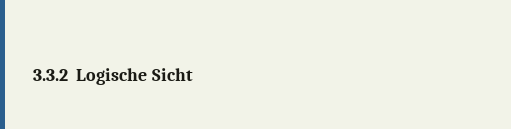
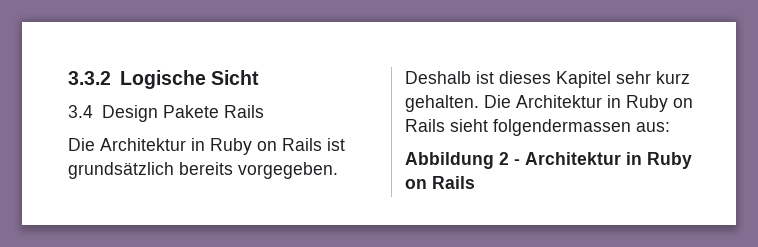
(193, 74) none -> [68,105,264,122] [68,138,345,155] [68,162,338,179] [405,71,690,88] [405,95,693,112] [405,119,670,136] [405,152,692,169] [405,176,475,189] // 3.4 Design Pakete Rails // Die Architektur in Ruby on Rails ist grundsätzlich bereits vorgegeben. Deshalb ist dieses Kapitel sehr kurz gehalten. Die Architektur in Ruby on Rails sieht folgendermassen aus: // Abbildung 2 - Architektur in Ruby on Rails

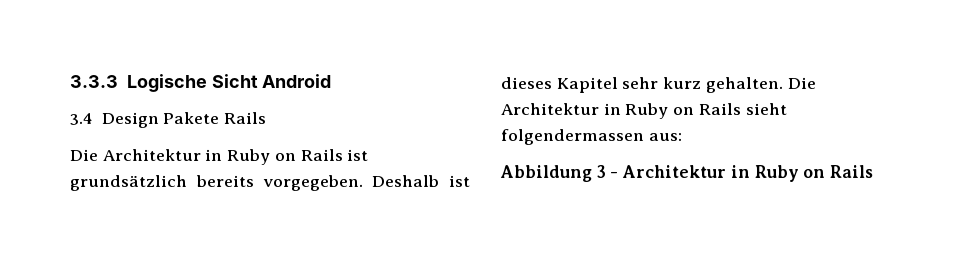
[68,71,111,85] 3.3.2 -> [70,75,118,88] 3.3.3
(260, 77) none -> [262,74,332,88] Android
[499,152,509,165] 2 -> [596,165,606,178] 3

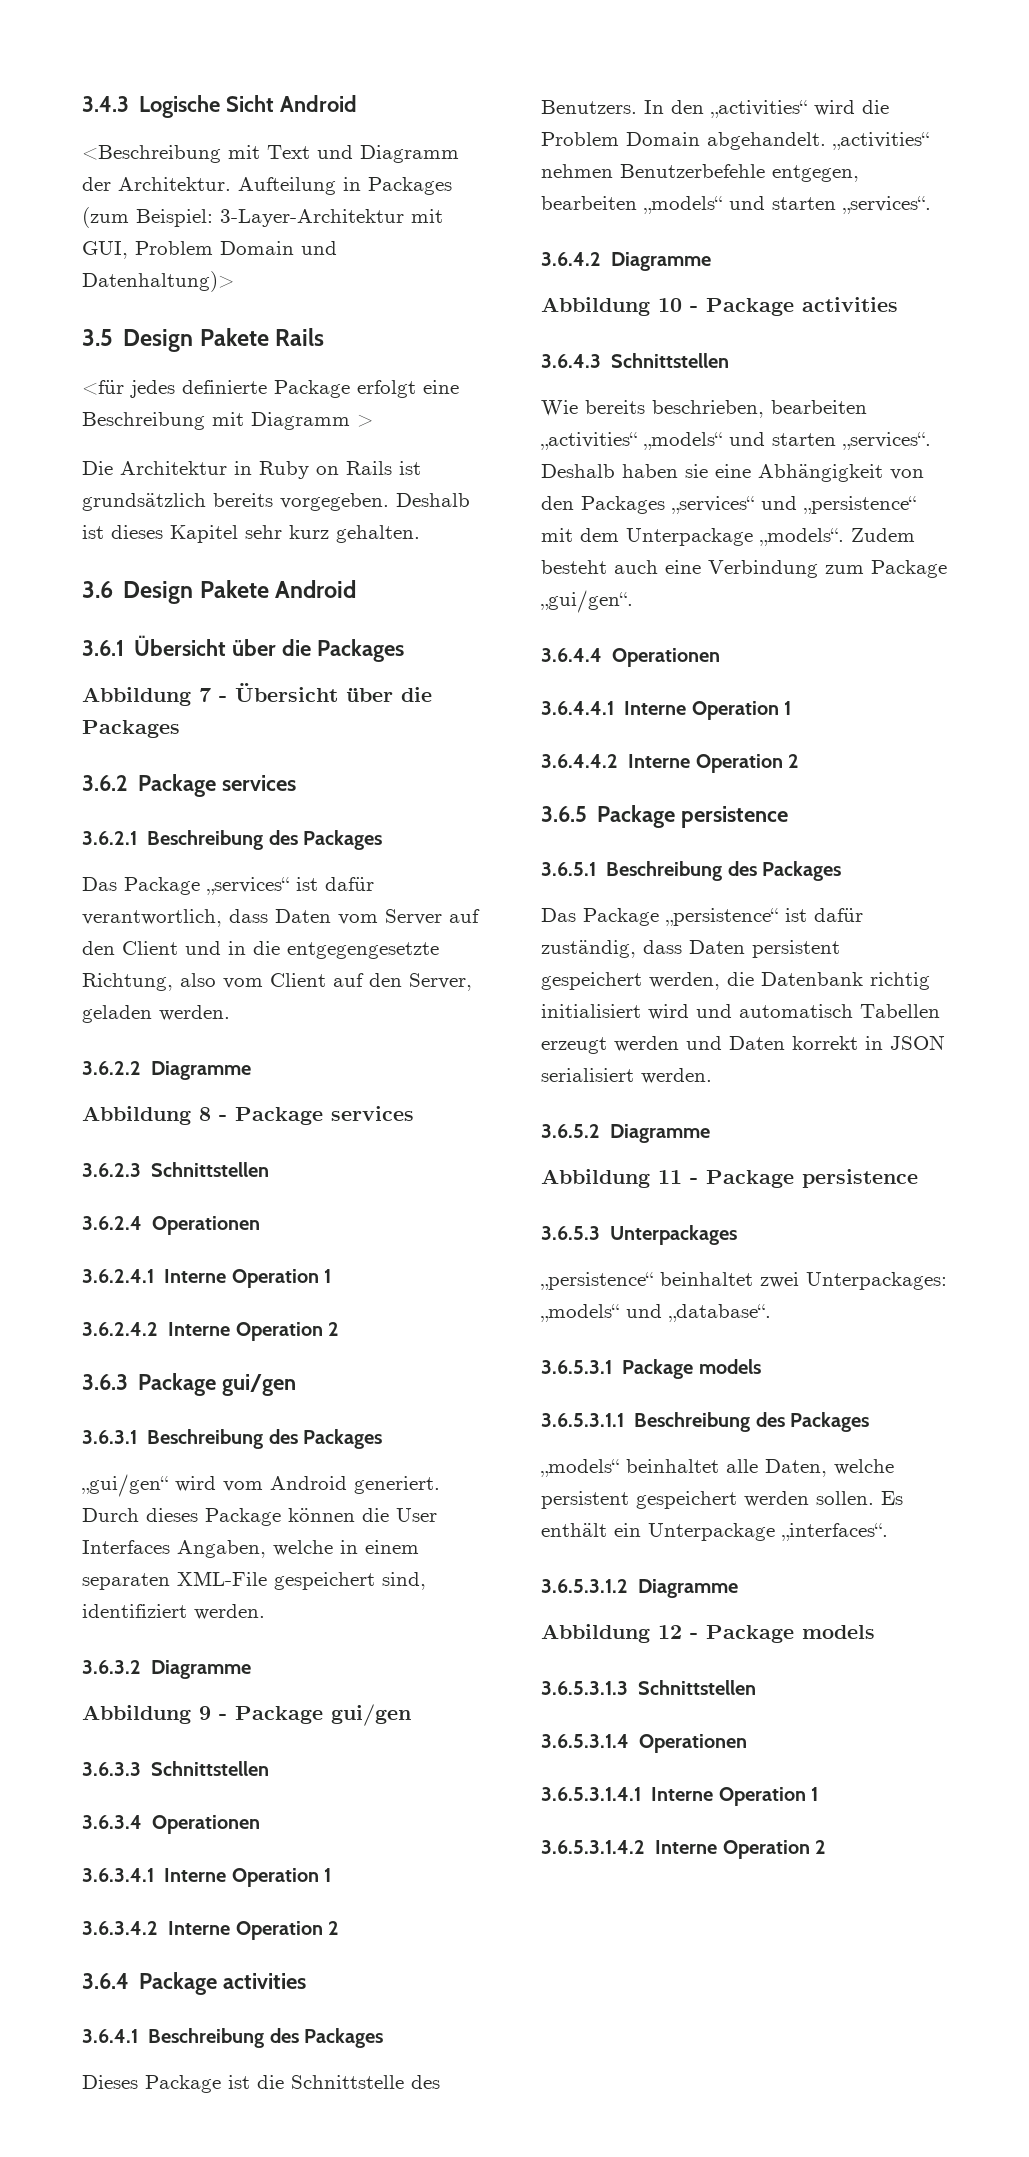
[70,75,118,88] 3.3.3 -> [82,96,129,112] 3.4.3
[70,112,267,128] 3.4 Design Pakete Rails -> [82,145,459,163] [82,177,452,195] [82,207,443,228] [82,241,337,259] [82,271,234,292] [82,328,324,352] [82,380,459,398] [82,412,373,430] <Beschreibung mit Text und Diagramm der Architektur. Aufteilung in Packages (zum Beispiel: 3-Layer-Architektur mit GUI, Problem Domain und Datenhaltung)> // 3.5 Design Pakete Rails // <für jedes definierte Package erfolgt eine Beschreibung mit Diagramm >
[787,77,816,89] [501,103,787,119] [501,129,682,145] [500,165,874,182] Die Architektur in Ruby on Rails sieht folgendermassen aus: // Abbildung 3 - Architektur in Ruby on Rails -> [82,580,356,604] [82,635,405,662] [82,683,432,706] [82,720,180,738] [82,774,297,797] [82,830,383,850] [82,877,374,896] [82,909,480,927] [82,941,439,959] [82,973,472,991] [82,1005,230,1023] [82,1061,252,1080] [82,1106,414,1125] [82,1162,270,1177] [82,1216,261,1235] [82,1269,332,1288] [82,1322,340,1341] [82,1373,297,1396] [82,1429,383,1449] [82,1474,440,1497] [82,1508,437,1526] [82,1540,419,1558] [82,1571,426,1590] [82,1604,265,1620] [82,1660,252,1679] [82,1704,411,1726] [82,1761,270,1776] [82,1815,261,1834] [82,1868,332,1887] [82,1921,340,1940] [82,1972,307,1995] [82,2028,384,2048] [82,2075,440,2093] [541,100,889,119] [541,132,929,151] [541,164,859,182] [541,196,931,215] [541,252,712,271] [541,297,898,316] [541,353,730,368] [541,400,867,418] [541,432,931,451] [541,464,924,482] [541,496,916,515] [541,528,915,547] [541,560,947,578] [541,590,633,613] [541,648,721,667] [541,701,792,720] [541,754,800,773] [541,805,789,828] [541,861,842,881] [541,908,863,927] [541,940,840,958] [541,972,930,990] [541,1004,940,1020] [541,1035,945,1054] [541,1068,712,1084] [541,1124,711,1143] [541,1169,918,1188] [541,1225,738,1245] [541,1272,947,1291] [541,1304,771,1323] [541,1359,761,1379] [541,1412,870,1432] [541,1459,894,1478] [541,1491,903,1509] [541,1523,888,1542] [541,1579,739,1598] [541,1624,875,1643] [541,1680,757,1695] [541,1734,748,1753] [541,1787,819,1806] [541,1840,827,1859] // 3.6 Design Pakete Android // 3.6.1 Übersicht über die Packages // Abbildung 7 - Übersicht über die Packages // 3.6.2 Package services // 3.6.2.1 Beschreibung des Packages // Das Package „services“ ist dafür verantwortlich, dass Daten vom Server auf den Client und in die entgegengesetzte Richtung, also vom Client auf den Server, geladen werden. // 3.6.2.2 Diagramme // Abbildung 8 - Package services // 3.6.2.3 Schnittstellen // 3.6.2.4 Operationen // 3.6.2.4.1 Interne Operation 1 // 3.6.2.4.2 Interne Operation 2 // 3.6.3 Package gui/gen // 3.6.3.1 Beschreibung des Packages // „gui/gen“ wird vom Android generiert. Durch dieses Package können die User Interfaces Angaben, welche in einem separaten XML-File gespeichert sind, identifiziert werden. // 3.6.3.2 Diagramme // Abbildung 9 - Package gui/gen // 3.6.3.3 Schnittstellen // 3.6.3.4 Operationen // 3.6.3.4.1 Interne Operation 1 // 3.6.3.4.2 Interne Operation 2 // 3.6.4 Package activities // 3.6.4.1 Beschreibung des Packages // Dieses Package ist die Schnittstelle des Benutzers. In den „activities“ wird die Problem Domain abgehandelt. „activities“ nehmen Benutzerbefehle entgegen, bearbeiten „models“ und starten „services“. // 3.6.4.2 Diagramme // Abbildung 10 - Package activities // 3.6.4.3 Schnittstellen // Wie bereits beschrieben, bearbeiten „activities“ „models“ und starten „services“. Deshalb haben sie eine Abhängigkeit von den Packages „services“ und „persistence“ mit dem Unterpackage „models“. Zudem besteht auch eine Verbindung zum Package „gui/gen“. // 3.6.4.4 Operationen // 3.6.4.4.1 Interne Operation 1 // 3.6.4.4.2 Interne Operation 2 // 3.6.5 Package persistence // 3.6.5.1 Beschreibung des Packages // Das Package „persistence“ ist dafür zuständig, dass Daten persistent gespeichert werden, die Datenbank richtig initialisiert wird und automatisch Tabellen erzeugt werden und Daten korrekt in JSON serialisiert werden. // 3.6.5.2 Diagramme // Abbildung 11 - Package persistence // 3.6.5.3 Unterpackages // „persistence“ beinhaltet zwei Unterpackages: „models“ und „database“. // 3.6.5.3.1 Package models // 3.6.5.3.1.1 Beschreibung des Packages // „models“ beinhaltet alle Daten, welche persistent gespeichert werden sollen. Es enthält ein Unterpackage „interfaces“. // 3.6.5.3.1.2 Diagramme // Abbildung 12 - Package models // 3.6.5.3.1.3 Schnittstellen // 3.6.5.3.1.4 Operationen // 3.6.5.3.1.4.1 Interne Operation 1 // 3.6.5.3.1.4.2 Interne Operation 2

